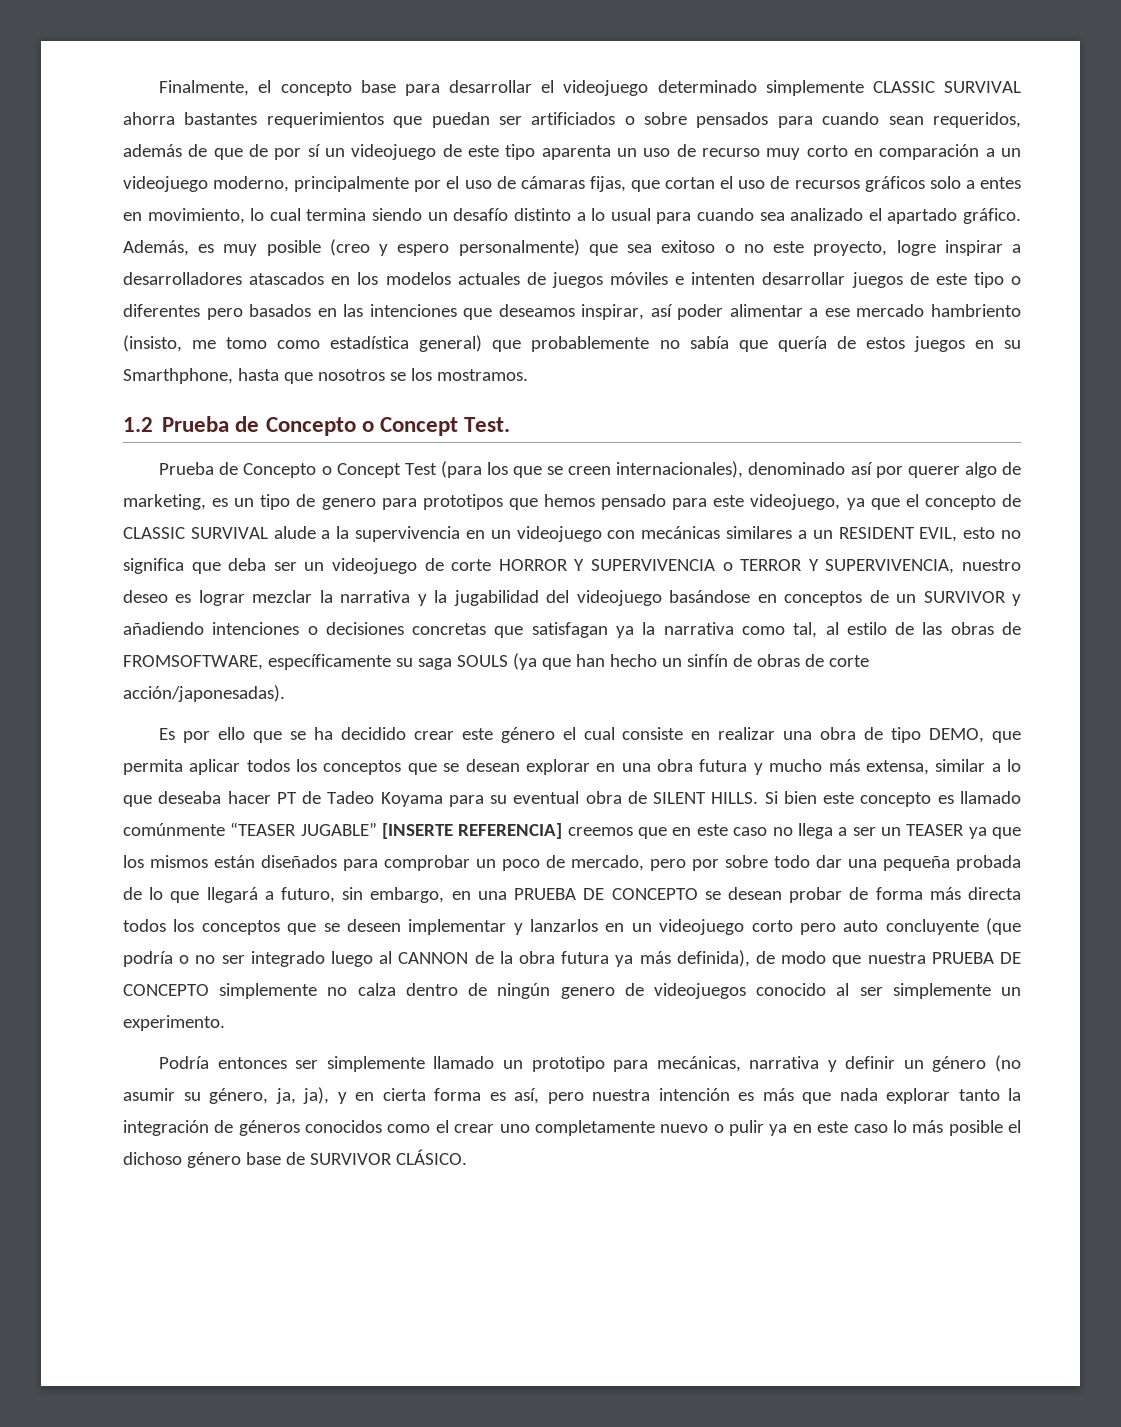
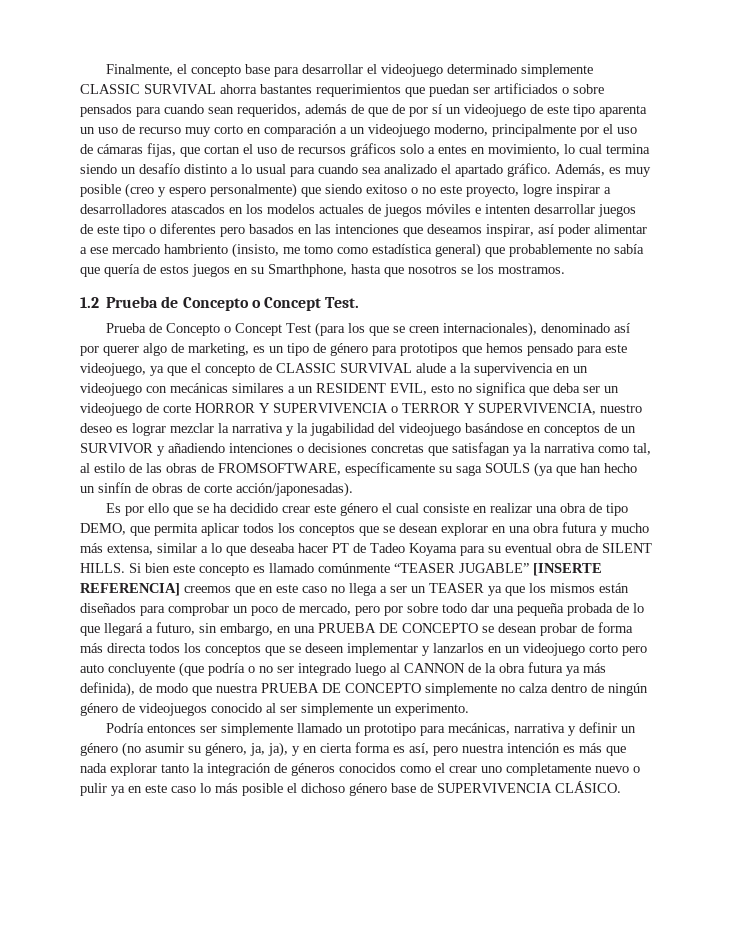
[627,244,653,253] sea -> [325,184,362,194] siendo
[321,498,376,510] genero -> [330,343,368,356] género
[560,987,615,999] genero -> [80,703,118,716] género
[309,1153,392,1165] SURVIVOR -> [437,783,552,793] SUPERVIVENCIA

